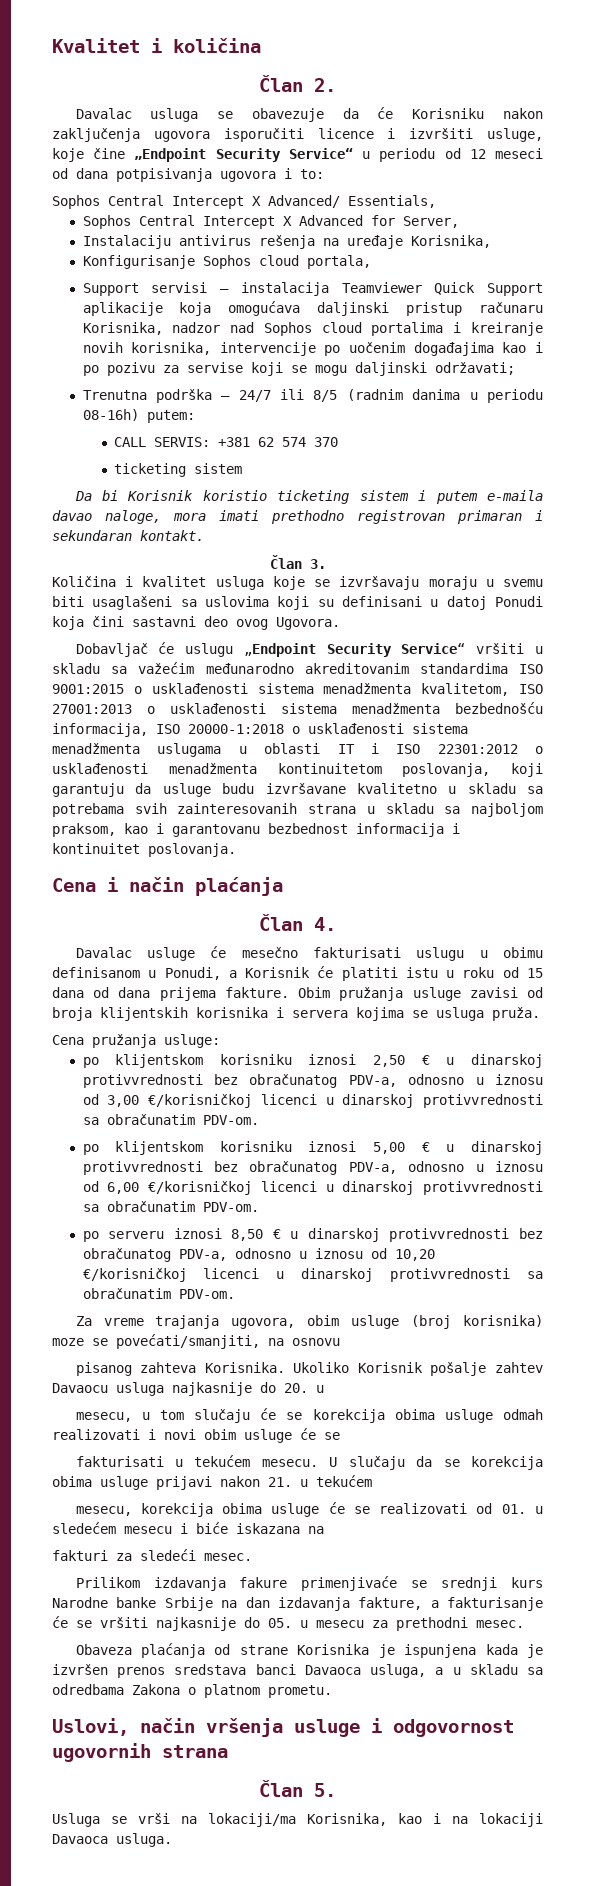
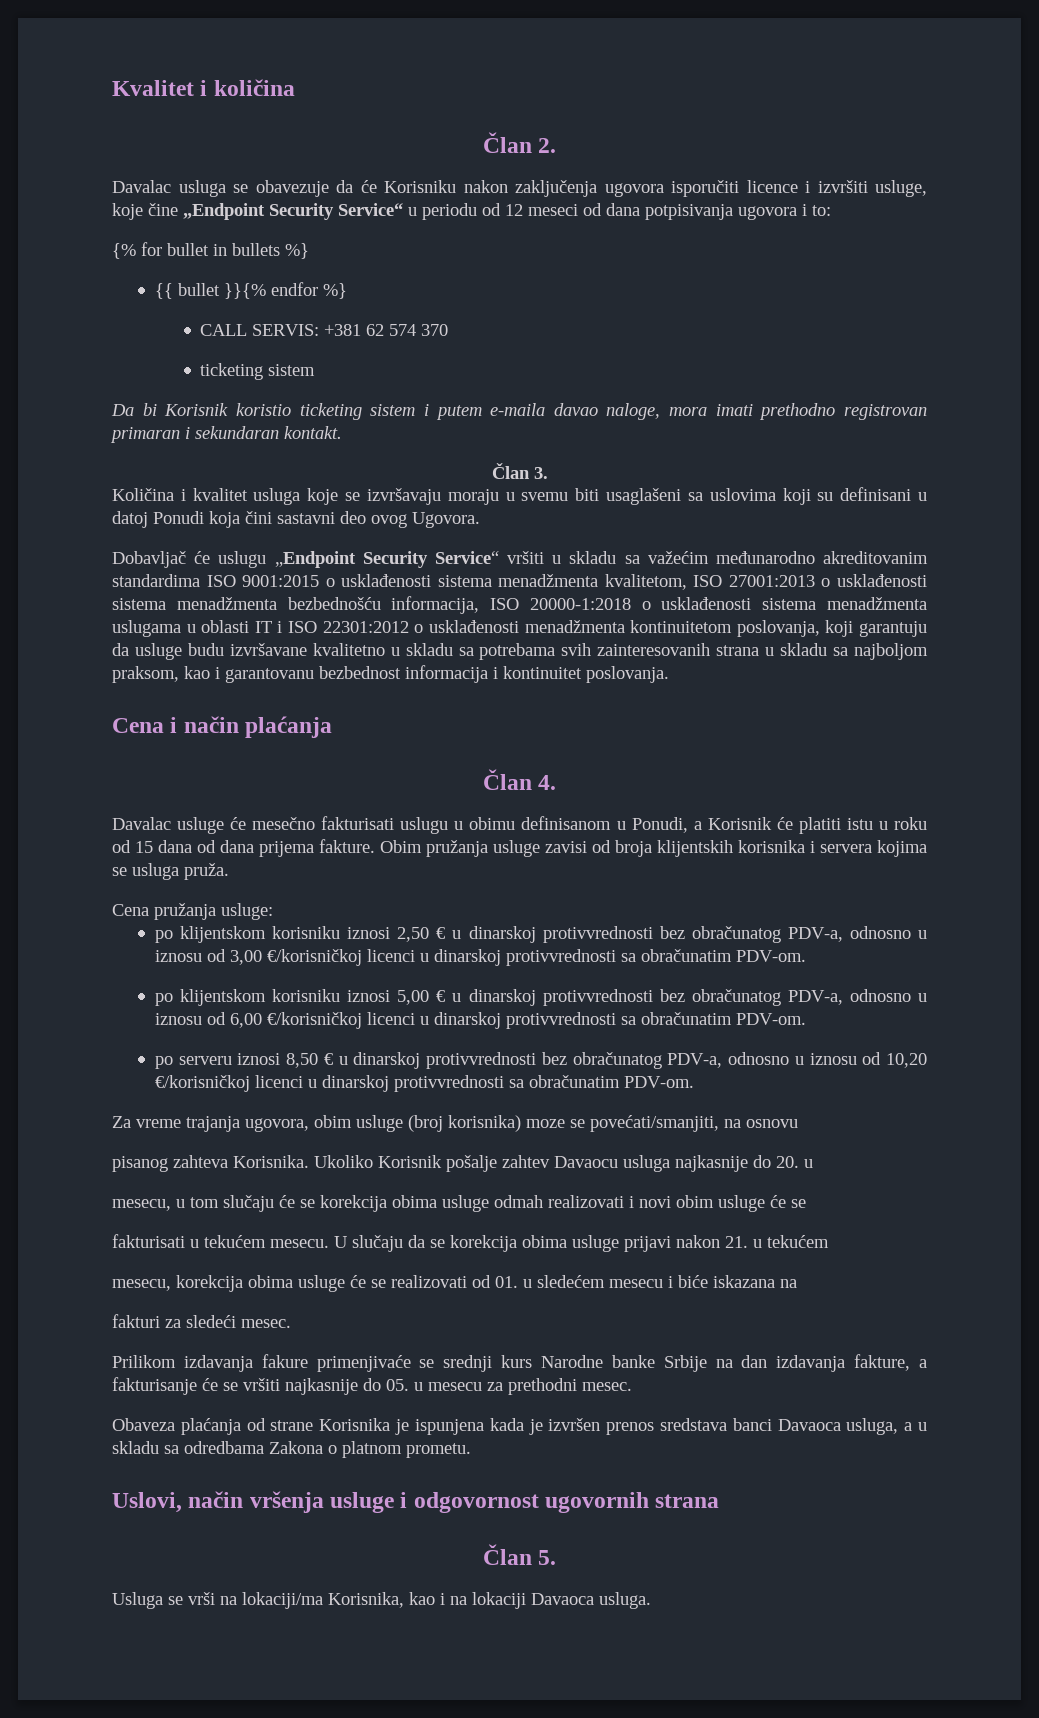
[52,195,436,209] [82,215,459,229] [82,235,491,249] [82,255,371,269] [82,282,543,296] [82,301,543,316] [82,322,543,336] [82,342,544,356] [82,362,515,376] [82,389,543,403] [82,409,195,423] Sophos Central Intercept X Advanced/ Essentials, // Sophos Central Intercept X Advanced for Server, // Instalaciju antivirus rešenja na uređaje Korisnika, // Konfigurisanje Sophos cloud portala, // Support servisi – instalacija Teamviewer Quick Support aplikacije koja omogućava daljinski pristup računaru Korisnika, nadzor nad Sophos cloud portalima i kreiranje novih korisnika, intervencije po uočenim događajima kao i po pozivu za servise koji se mogu daljinski održavati; // Trenutna podrška – 24/7 ili 8/5 (radnim danima u periodu 08-16h) putem: -> [112,242,309,259] [154,282,347,299] {% for bullet in bullets %} // {{ bullet }}{% endfor %}

